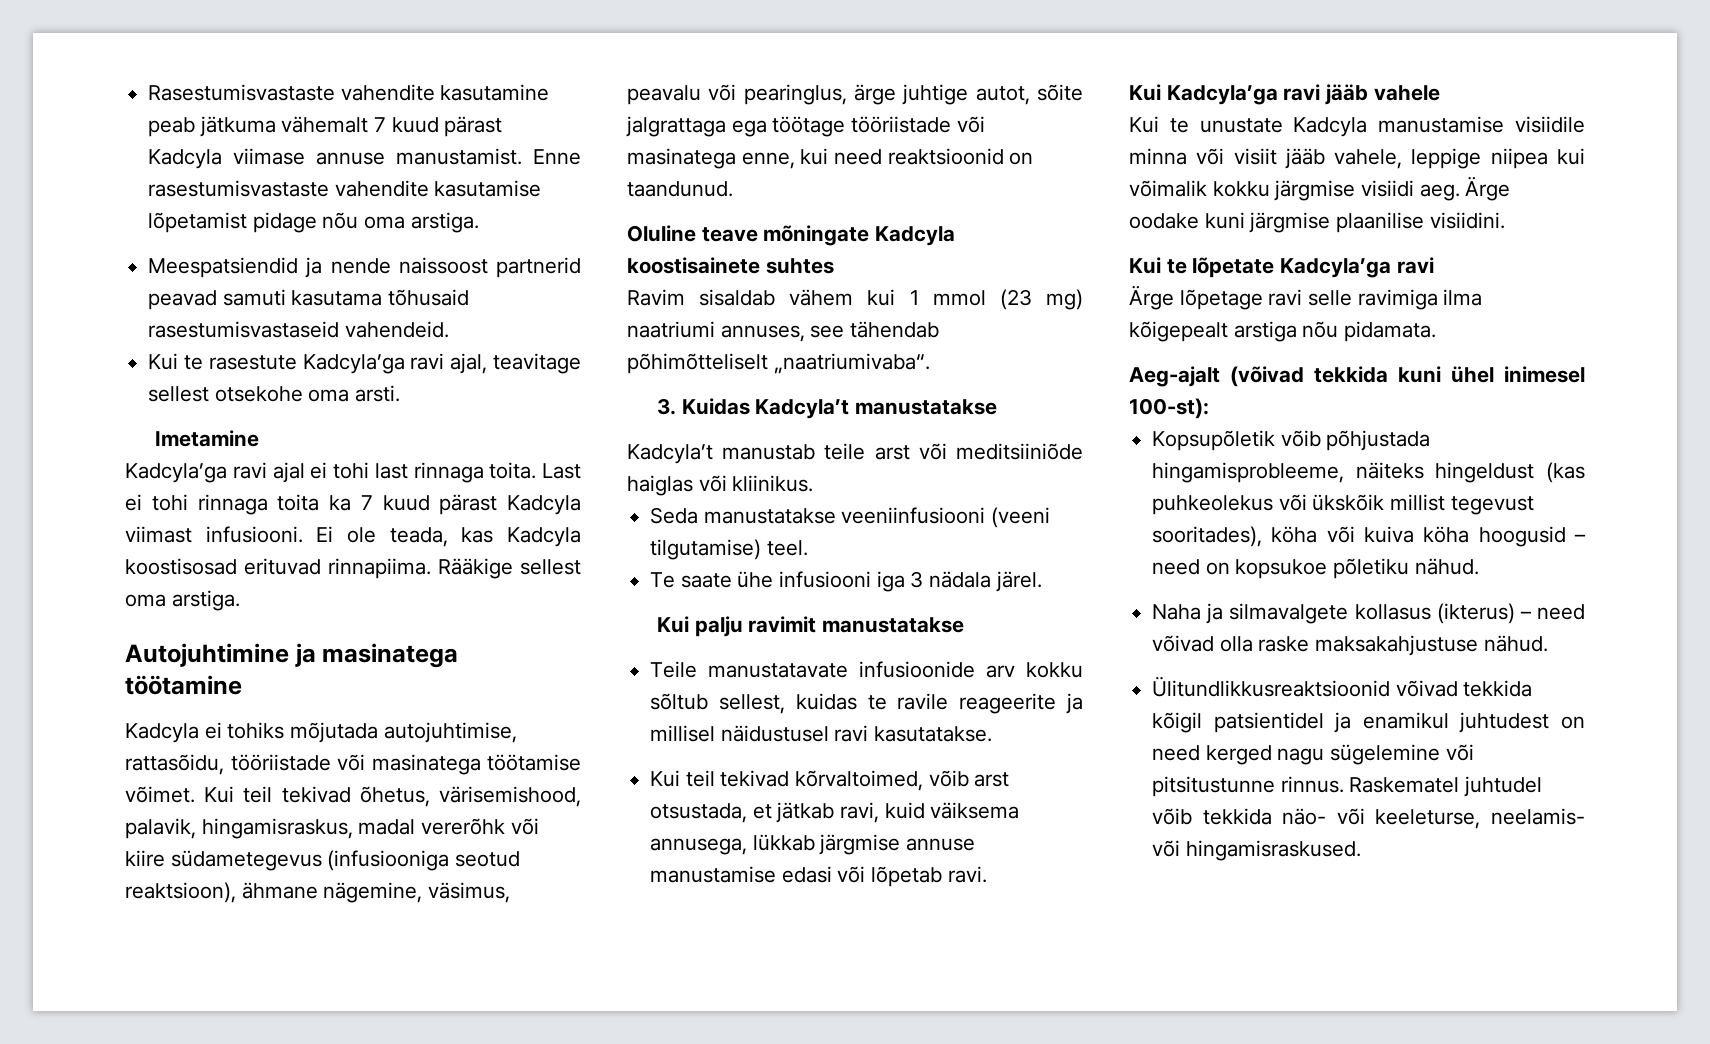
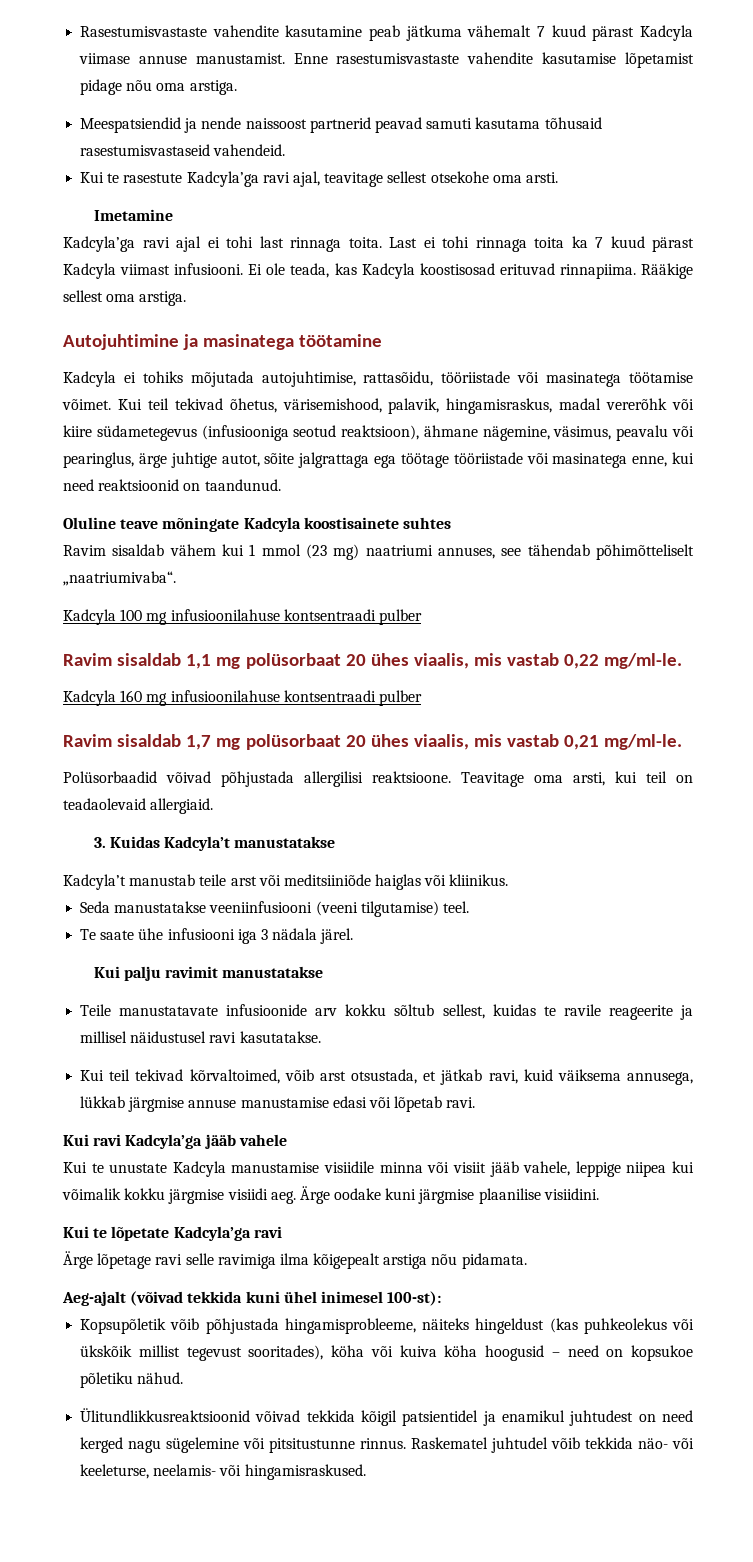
(930, 363) none -> [63,609,422,625] [63,653,683,669] [63,690,422,706] [63,734,683,750] [63,771,693,787] [63,798,214,814] // Kadcyla 100 mg infusioonilahuse kontsentraadi pulber // Ravim sisaldab 1,1 mg polüsorbaat 20 ühes viaalis, mis vastab 0,22 mg/ml-le. // Kadcyla 160 mg infusioonilahuse kontsentraadi pulber // Ravim sisaldab 1,7 mg polüsorbaat 20 ühes viaalis, mis vastab 0,21 mg/ml-le. // Polüsorbaadid võivad põhjustada allergilisi reaktsioone. Teavitage oma arsti, kui teil on teadaolevaid allergiaid.
[1166,84,1321,105] Kadcyla’ga ravi -> [93,1134,203,1149] ravi Kadcyla’ga
[1152,603,1585,624] [1152,635,1548,656] // Naha ja silmavalgete kollasus (ikterus) – need võivad olla raske maksakahjustuse nähud. -> (184, 1378) none

